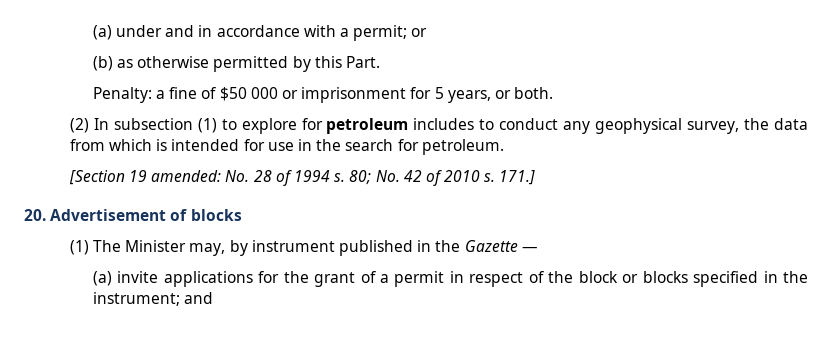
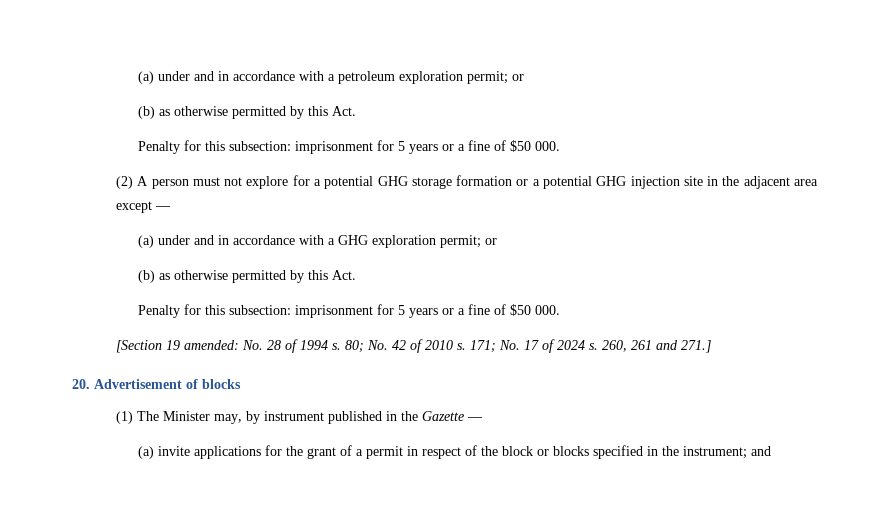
[92,25,428,41] [92,56,380,72] [92,87,554,103] [69,118,808,134] [69,139,504,155] (a) under and in accordance with a permit; or // (b) as otherwise permitted by this Part. // Penalty: a fine of $50 000 or imprisonment for 5 years, or both. // (2) In subsection (1) to explore for petroleum includes to conduct any geophysical survey, the data from which is intended for use in the search for petroleum. -> [138,71,525,84] [138,106,357,119] [138,140,561,154] [116,175,818,189] [116,201,172,213] [138,235,498,248] [138,270,357,283] [138,304,561,318] (a) under and in accordance with a petroleum exploration permit; or // (b) as otherwise permitted by this Act. // Penalty for this subsection: imprisonment for 5 years or a fine of $50 000. // (2) A person must not explore for a potential GHG storage formation or a potential GHG injection site in the adjacent area except — // (a) under and in accordance with a GHG exploration permit; or // (b) as otherwise permitted by this Act. // Penalty for this subsection: imprisonment for 5 years or a fine of $50 000.
[499,170,536,185] 171.] -> [470,339,712,353] 171; No. 17 of 2024 s. 260, 261 and 271.]

